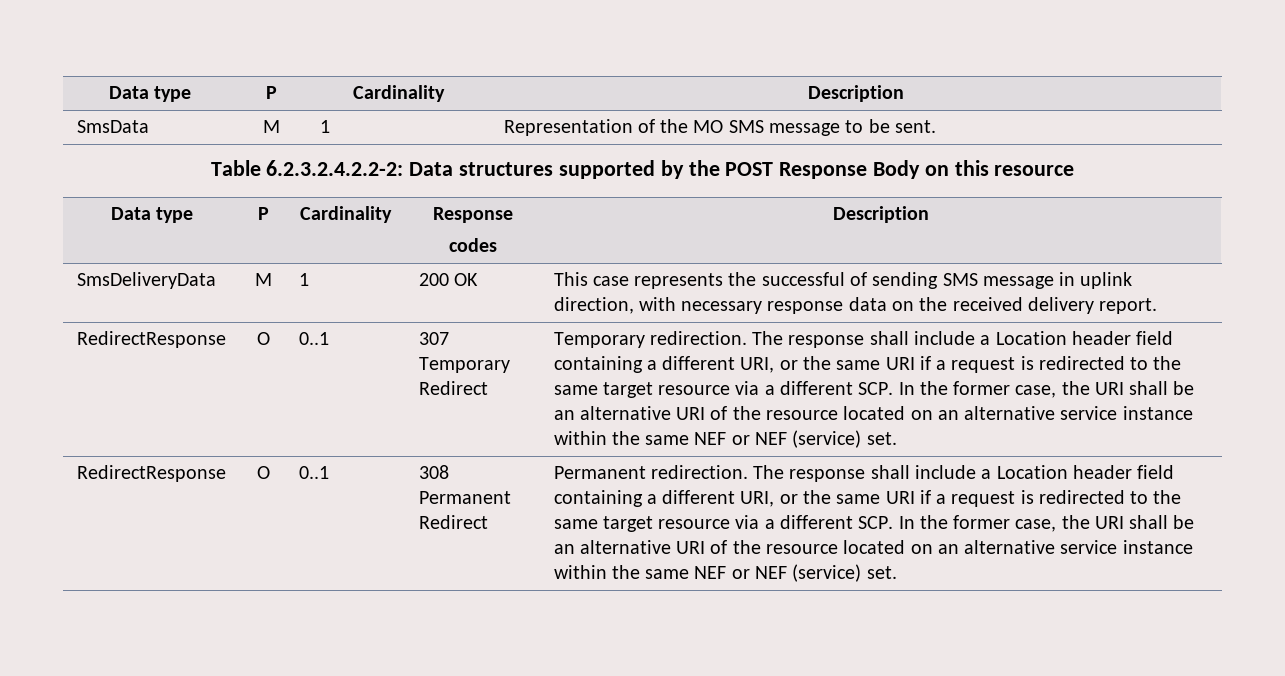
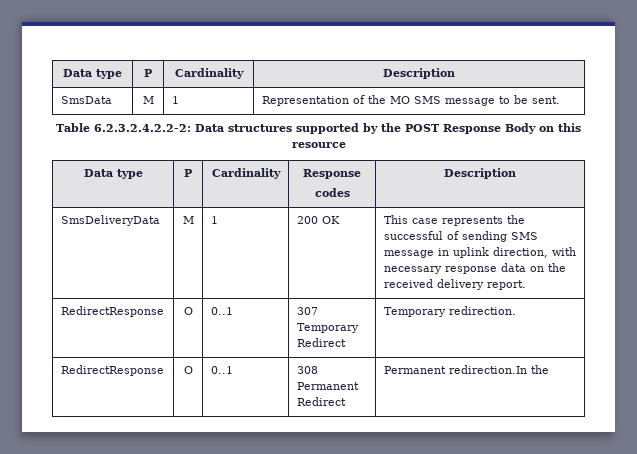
[752,331,1174,348] [553,356,1182,373] [553,381,1195,398] [553,406,1193,420] [553,430,897,448] The response shall include a Location header field containing a different URI, or the same URI if a request is redirected to the same target resource via a different SCP. In the former case, the URI shall be an alternative URI of the resource located on an alternative service instance within the same NEF or NEF (service) set. -> (516, 310) none
[650,465,1175,482] [553,490,1182,507] [553,515,1195,532] [553,540,1193,554] [553,564,897,582] redirection. The response shall include a Location header field containing a different URI, or the same URI if a request is redirected to the same target resource via a different SCP. In the former case, the URI shall be an alternative URI of the resource located on an alternative service instance within the same NEF or NEF (service) set. -> [448,365,549,374] redirection.In the

